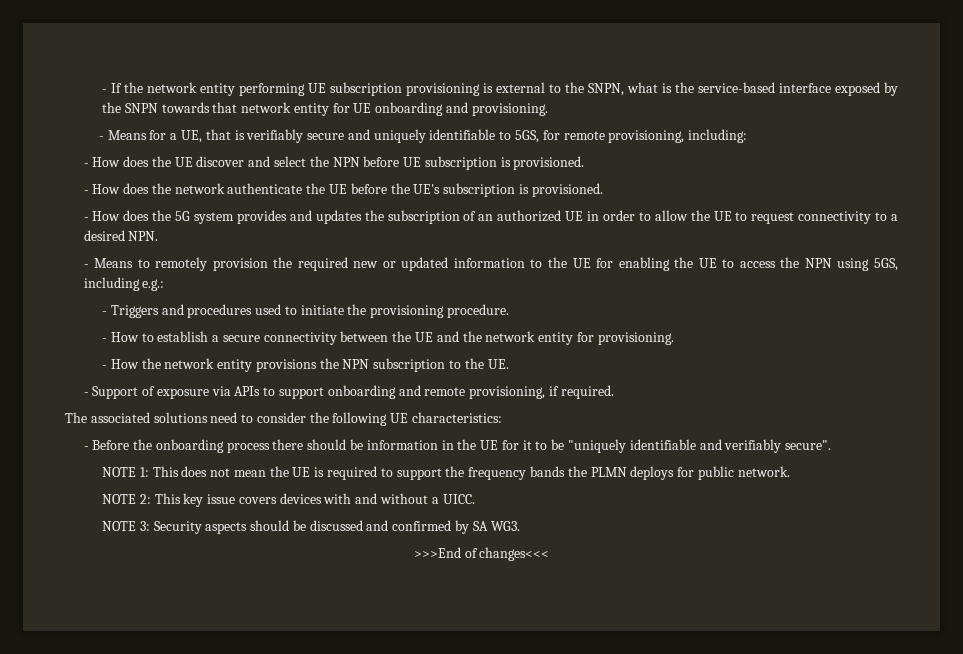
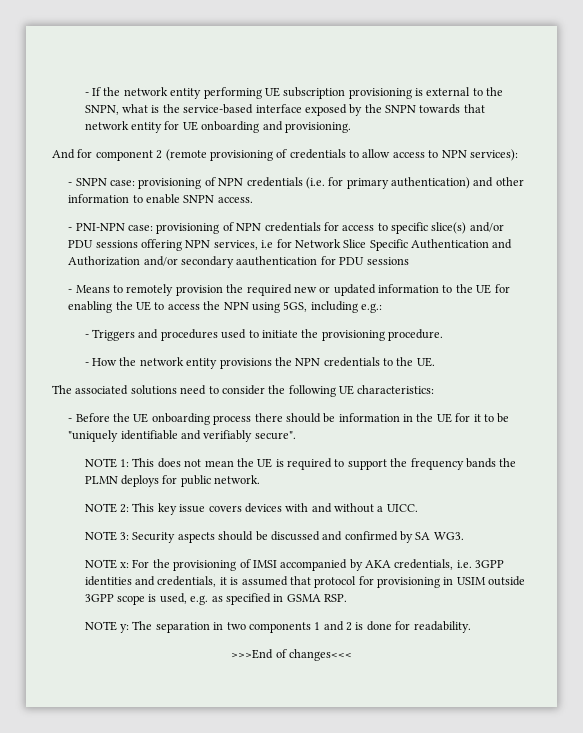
[98,129,748,143] [83,156,585,170] [83,183,603,197] [83,210,899,224] [83,230,159,241] - Means for a UE, that is verifiably secure and uniquely identifiable to 5GS, for remote provisioning, including: // - How does the UE discover and select the NPN before UE subscription is provisioned. // - How does the network authenticate the UE before the UE's subscription is provisioned. // - How does the 5G system provides and updates the subscription of an authorized UE in order to allow the UE to request connectivity to a desired NPN. -> [52,149,518,161] [68,177,524,189] [68,194,253,204] [68,222,504,234] [68,239,513,251] [68,256,409,268] And for component 2 (remote provisioning of credentials to allow access to NPN services): // - SNPN case: provisioning of NPN credentials (i.e. for primary authentication) and other information to enable SNPN access. // - PNI-NPN case: provisioning of NPN credentials for access to specific slice(s) and/or PDU sessions offering NPN services, i.e for Network Slice Specific Authentication and Authorization and/or secondary aauthentication for PDU sessions
[102,331,674,345] // - How to establish a secure connectivity between the UE and the network entity for provisioning. -> (444, 335) none
[373,358,446,372] subscription -> [323,357,380,367] credentials
[83,385,614,399] // - Support of exposure via APIs to support onboarding and remote provisioning, if required. -> (435, 362) none
(153, 444) none -> [133,413,149,423] UE
(520, 526) none -> [84,559,505,571] [84,576,526,588] [84,593,348,605] [84,621,471,633] // NOTE x: For the provisioning of IMSI accompanied by AKA credentials, i.e. 3GPP identities and credentials, it is assumed that protocol for provisioning in USIM outside 3GPP scope is used, e.g. as specified in GSMA RSP. // NOTE y: The separation in two components 1 and 2 is done for readability.

